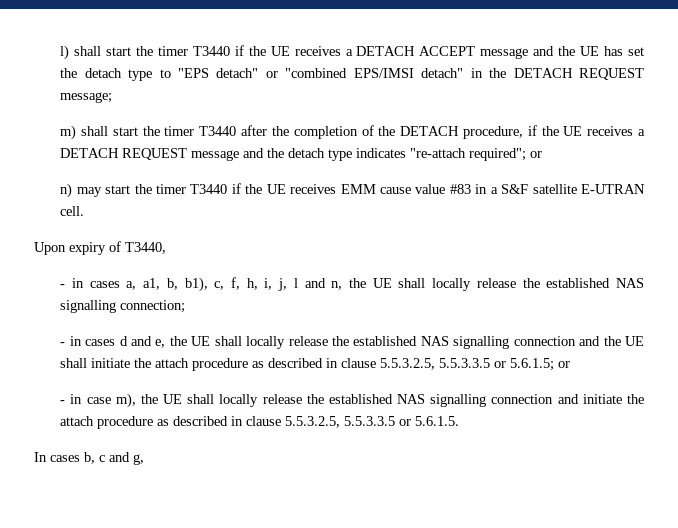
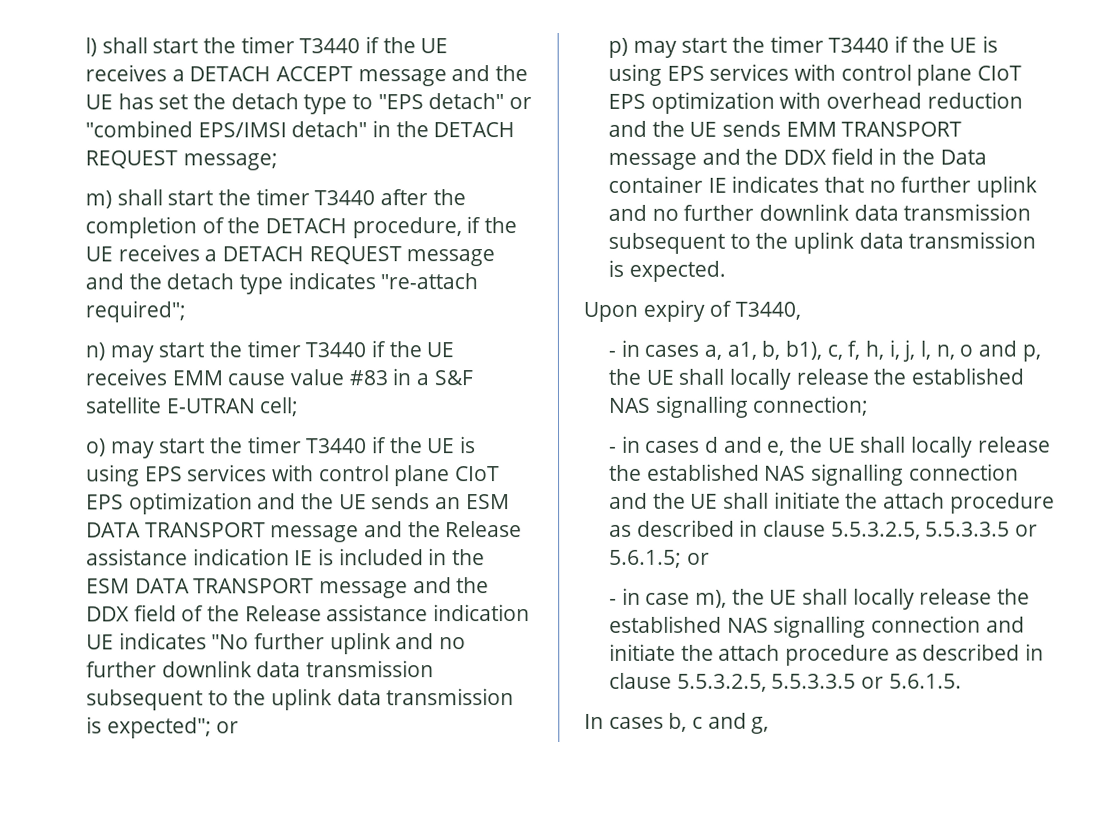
[530,151,543,158] or -> (186, 311) none
[60,206,85,216] cell. -> [259,397,300,417] [85,436,476,459] [85,464,500,487] [85,492,510,515] [85,521,523,543] [85,548,485,566] [85,577,490,599] [85,604,530,622] [85,632,466,655] [85,660,434,678] [85,688,515,711] [85,716,240,739] [607,35,998,58] [607,63,1022,86] [607,91,1023,114] [607,120,963,137] [607,147,987,170] [607,175,1037,198] [607,203,1032,221] [607,231,1037,254] [607,259,726,282] cell; // o) may start the timer T3440 if the UE is using EPS services with control plane CIoT EPS optimization and the UE sends an ESM DATA TRANSPORT message and the Release assistance indication IE is included in the ESM DATA TRANSPORT message and the DDX field of the Release assistance indication UE indicates "No further uplink and no further downlink data transmission subsequent to the uplink data transmission is expected"; or // p) may start the timer T3440 if the UE is using EPS services with control plane CIoT EPS optimization with overhead reduction and the UE sends EMM TRANSPORT message and the DDX field in the Data container IE indicates that no further uplink and no further downlink data transmission subsequent to the uplink data transmission is expected.
[293,278,343,290] l and n, -> [919,340,1041,362] l, n, o and p,

